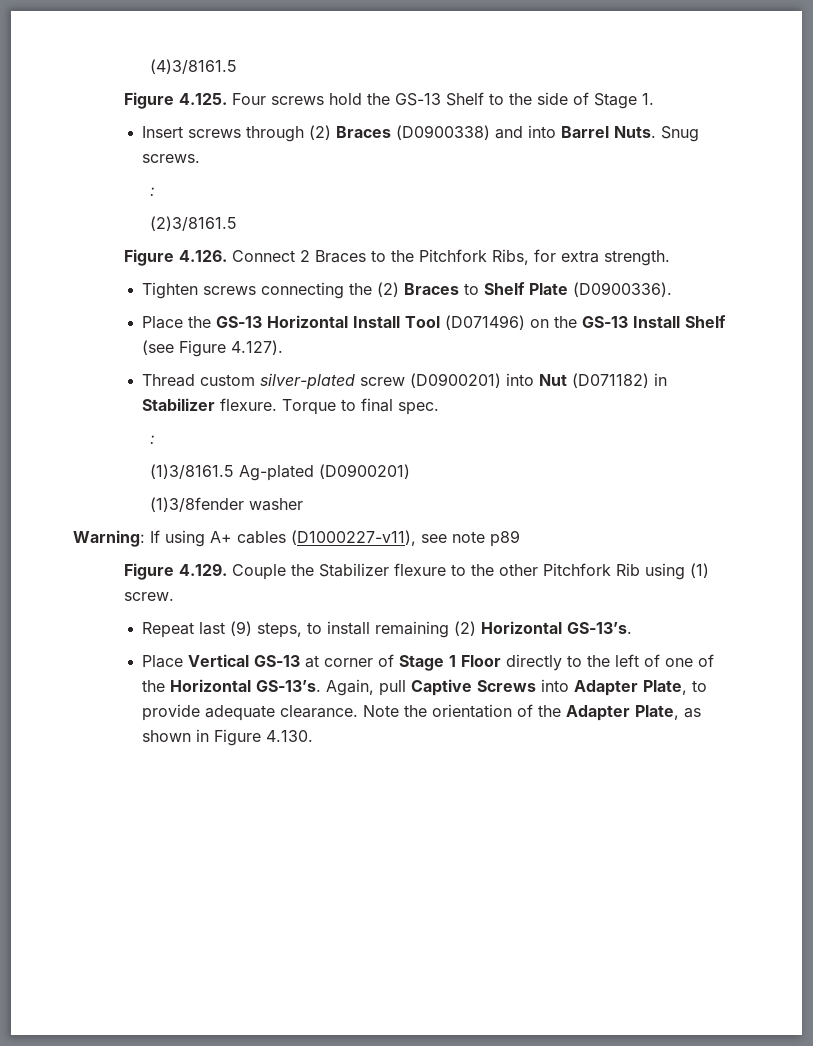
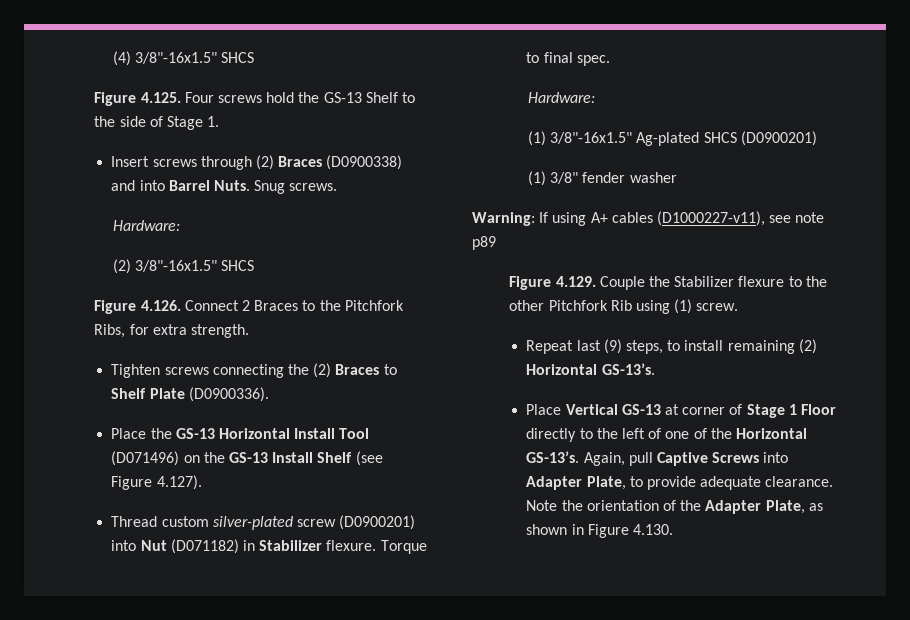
[150,59,238,74] (4)3/8161.5 -> [113,51,255,66] (4) 3/8"-16x1.5" SHCS
[150,187,156,196] [150,216,238,231] : // (2)3/8161.5 -> [113,220,181,231] [113,259,255,274] Hardware: // (2) 3/8"-16x1.5" SHCS
[150,435,156,444] [150,464,411,481] [150,497,245,512] : // (1)3/8161.5 Ag-plated (D0900201) // (1)3/8fender -> [528,92,596,103] [528,131,817,146] [528,171,626,186] Hardware: // (1) 3/8"-16x1.5" Ag-plated SHCS (D0900201) // (1) 3/8" fender

